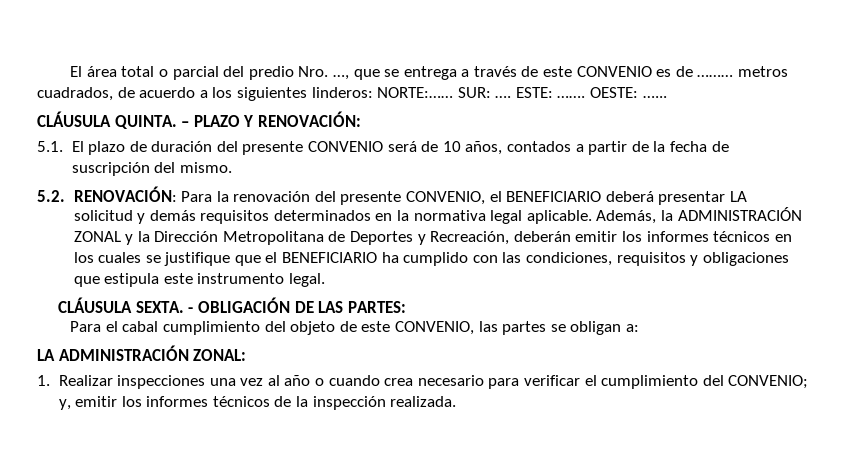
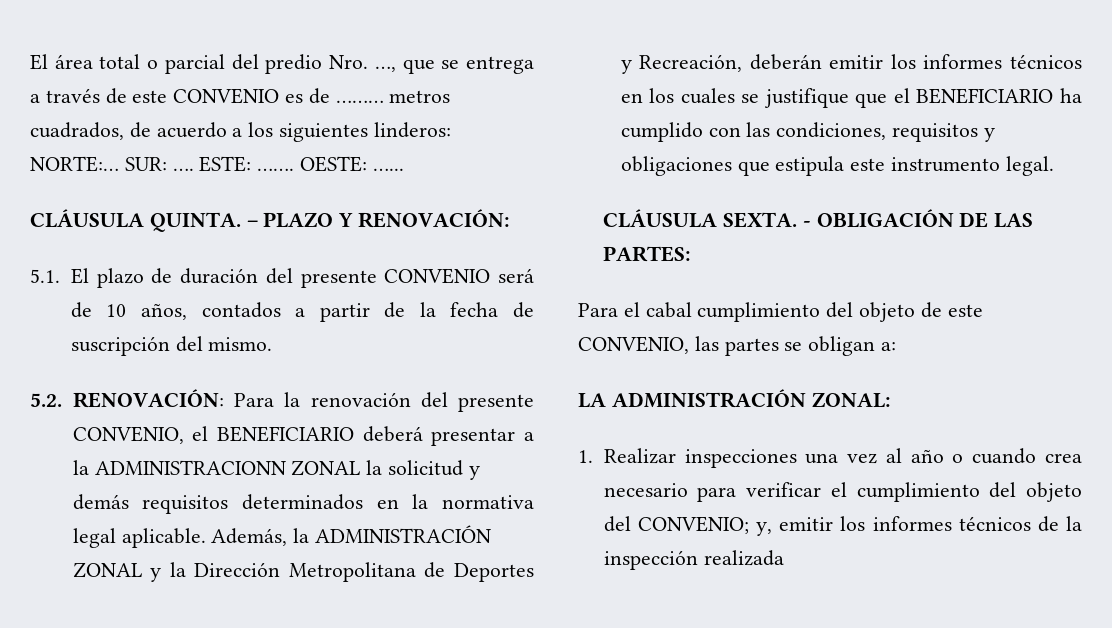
[377,87,454,98] NORTE:…… -> [30,156,119,172] NORTE:…
[729,191,747,202] LA -> [524,432,534,441] [72,460,383,476] a la ADMINISTRACIONN ZONAL la
(724, 380) none -> [1026,482,1082,502] [603,516,631,532] objeto del
[390,396,457,407] realizada. -> [703,550,784,566] realizada

